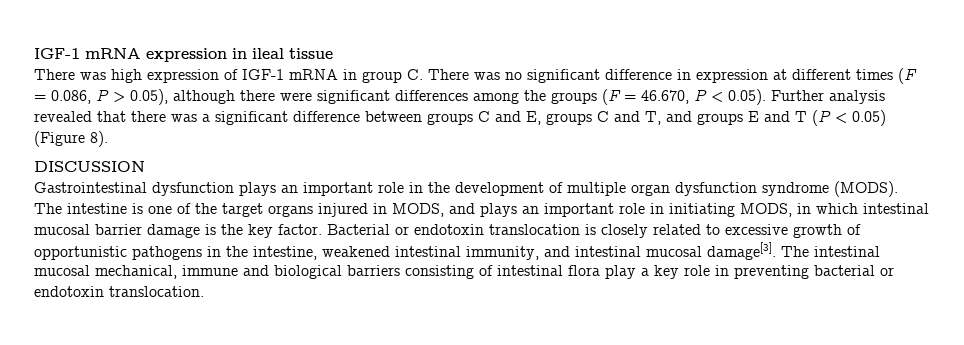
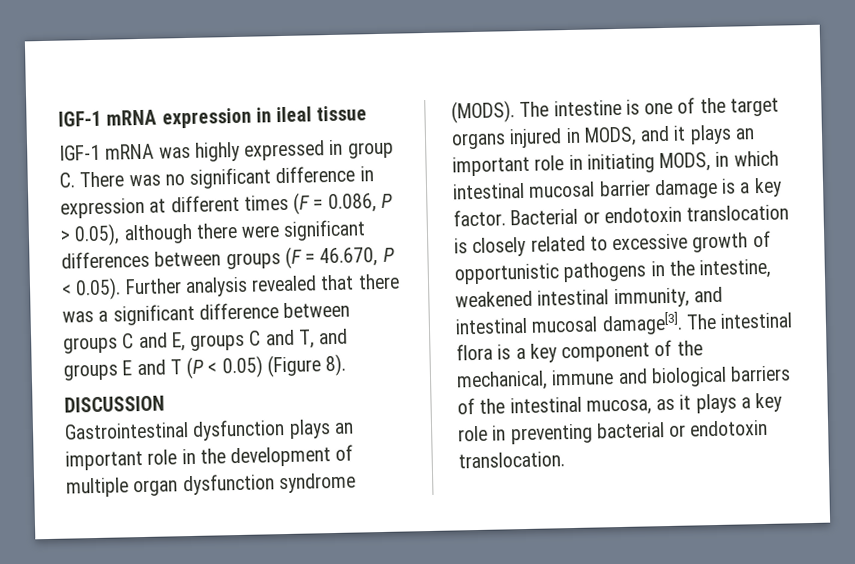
[34,69,338,83] There was high expression of IGF-1 mRNA -> [59,140,326,162] IGF-1 mRNA was highly expressed
[473,90,546,104] among the -> [154,250,222,267] between
(475, 208) none -> [673,125,687,141] it
[221,224,243,235] the -> [739,182,751,194] a
[34,265,90,276] mucosal -> [456,339,703,363] flora is a key component of the
[405,265,636,279] consisting of intestinal flora play -> [457,393,737,416] of the intestinal mucosa, as it plays

